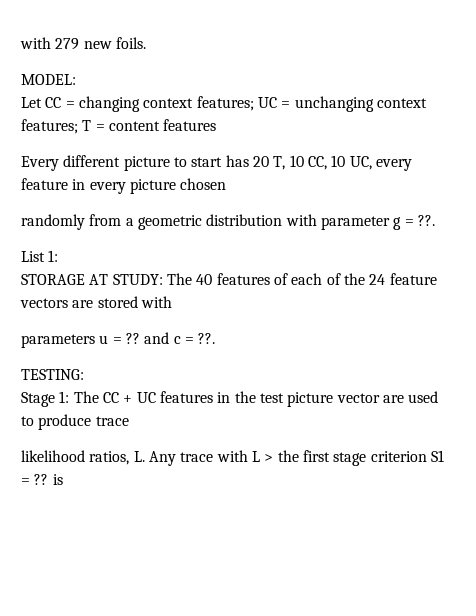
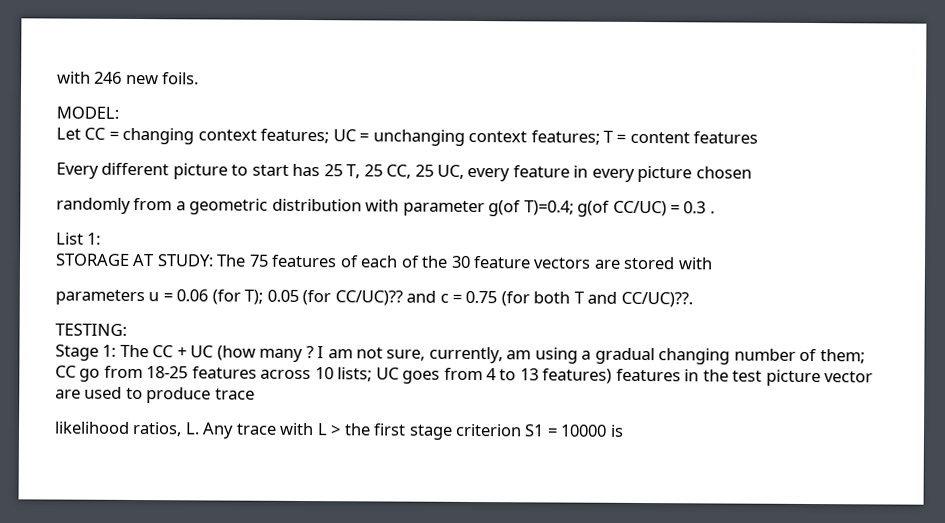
[20,37,80,50] with 279 -> [57,71,123,84] with 246
[252,155,346,170] 20 T, 10 CC, 10 -> [323,164,434,179] 25 T, 25 CC, 25
[393,215,435,230] g = ??. -> [488,200,715,217] g(of T)=0.4; g(of CC/UC) = 0.3 .
[196,274,213,285] 40 -> [248,254,269,267] 75
[369,274,386,285] 24 -> [450,255,471,268] 30
[125,332,216,344] ?? and c = ??. -> [176,289,693,308] 0.06 (for T); 0.05 (for CC/UC)?? and c = 0.75 (for both T and CC/UC)??.
(156, 397) none -> [216,345,865,365] [55,365,613,384] (how many ? I am not sure, currently, am using a gradual changing number of them; CC go from 18-25 features across 10 lists; UC goes from 4 to 13 features)
[34,474,49,485] ?? -> [560,424,608,437] 10000

